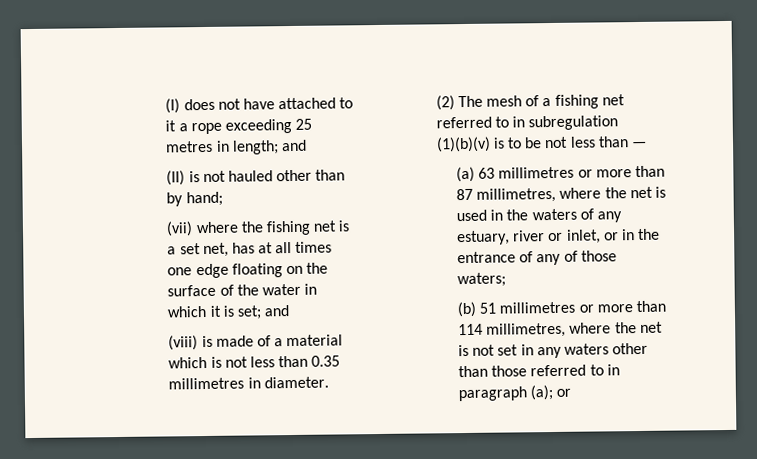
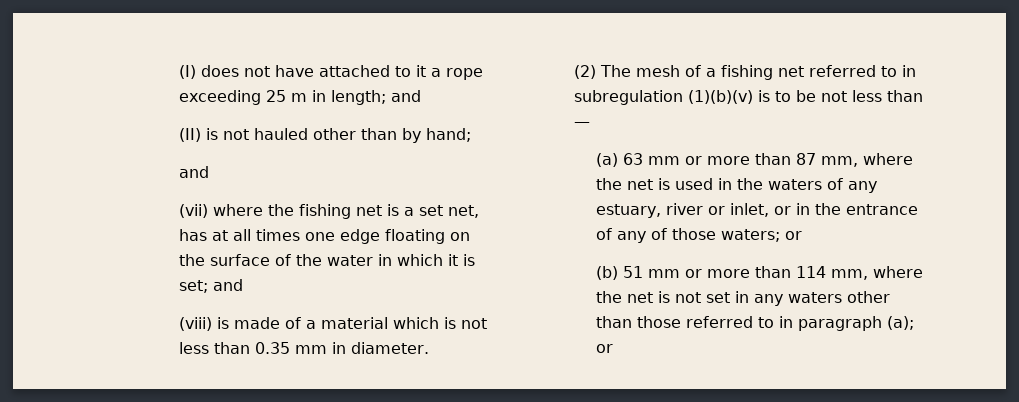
[165,140,214,153] metres -> [290,93,307,102] m
(223, 199) none -> [178,166,209,178] // and
[168,377,245,390] millimetres -> [294,345,327,354] mm
[498,166,575,179] millimetres -> [648,156,681,165] mm
[476,187,557,203] millimetres, -> [821,156,859,167] mm,
(506, 280) none -> [785,231,803,240] or
[499,301,576,314] millimetres -> [648,269,681,278] mm
[486,322,567,338] millimetres, -> [831,269,869,280] mm,

